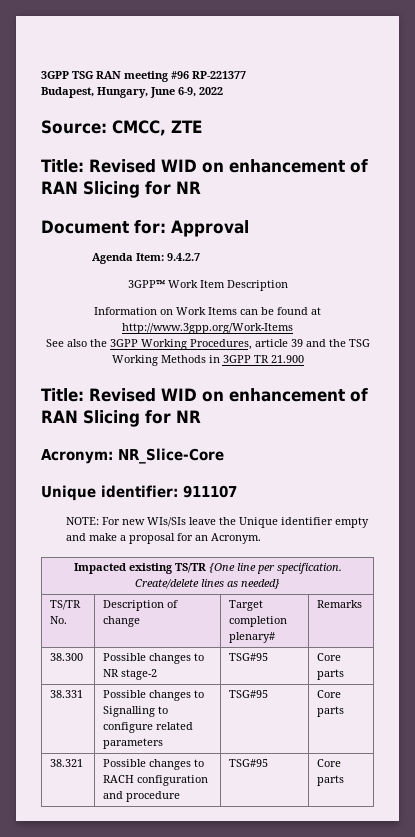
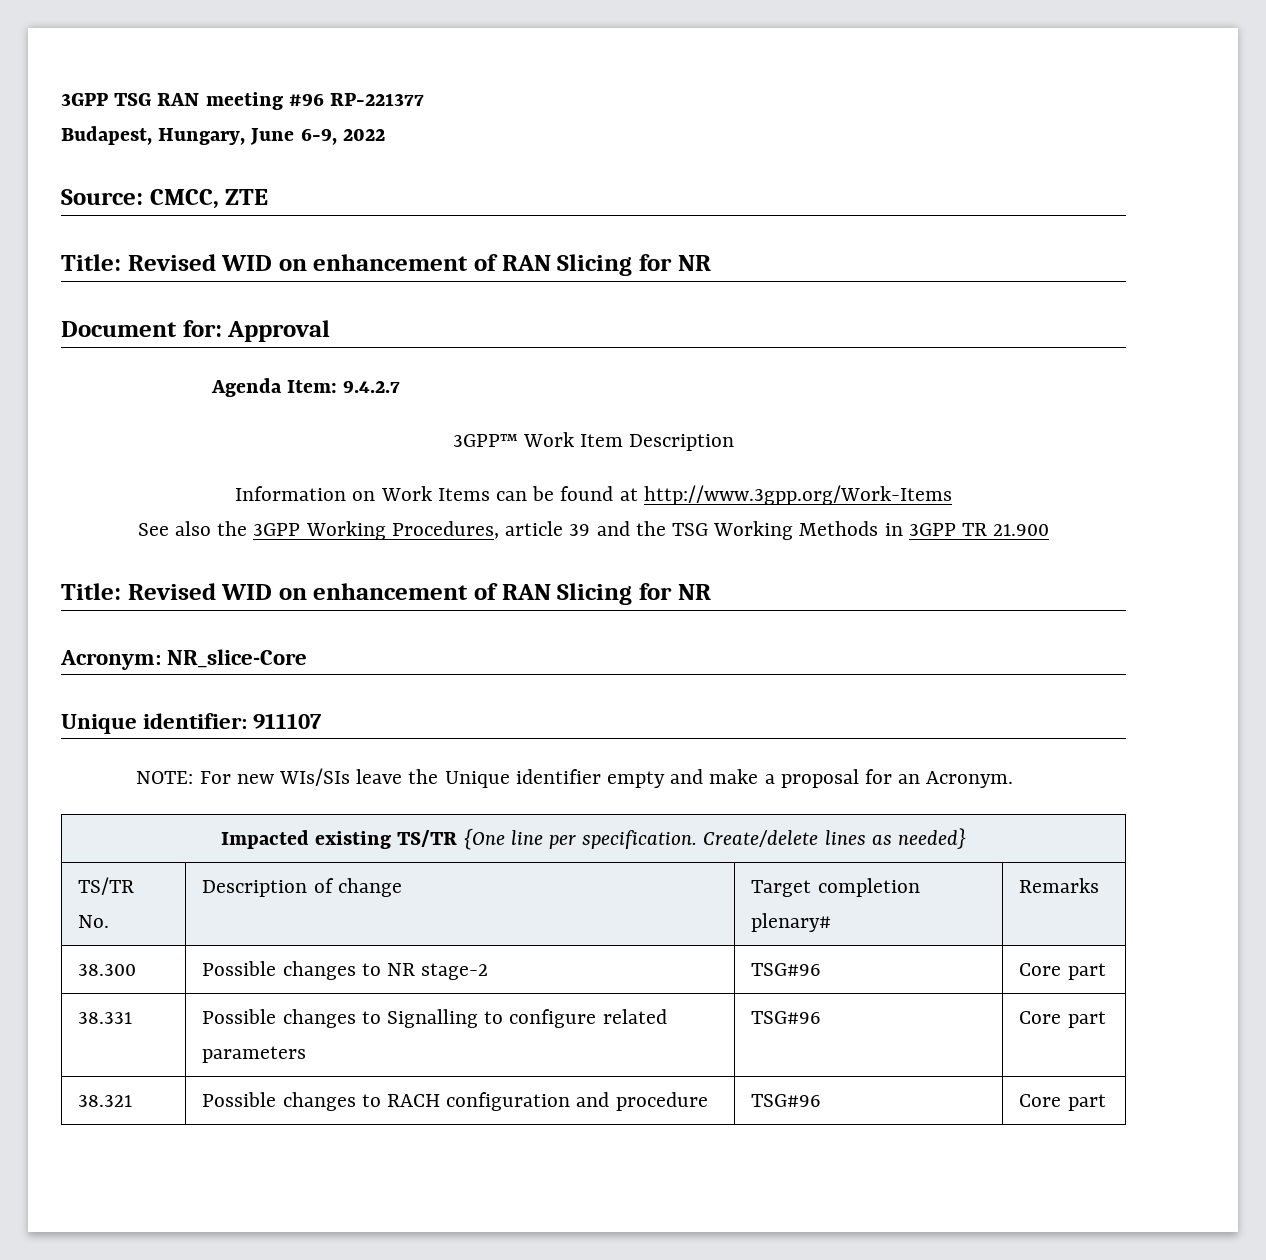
[118,448,224,464] NR_Slice-Core -> [167,649,308,668] NR_slice-Core
[228,653,268,661] [316,653,341,661] [316,669,344,680] TSG#95 | Core parts -> [751,963,822,976] [1019,963,1106,980] TSG#96 | Core part
[228,690,268,698] [316,690,341,698] [316,706,344,717] TSG#95 | Core parts -> [751,1011,822,1024] [1019,1011,1106,1028] TSG#96 | Core part
[228,759,268,767] [316,759,341,767] [316,775,344,786] TSG#95 | Core parts -> [751,1094,822,1107] [1019,1094,1106,1111] TSG#96 | Core part

